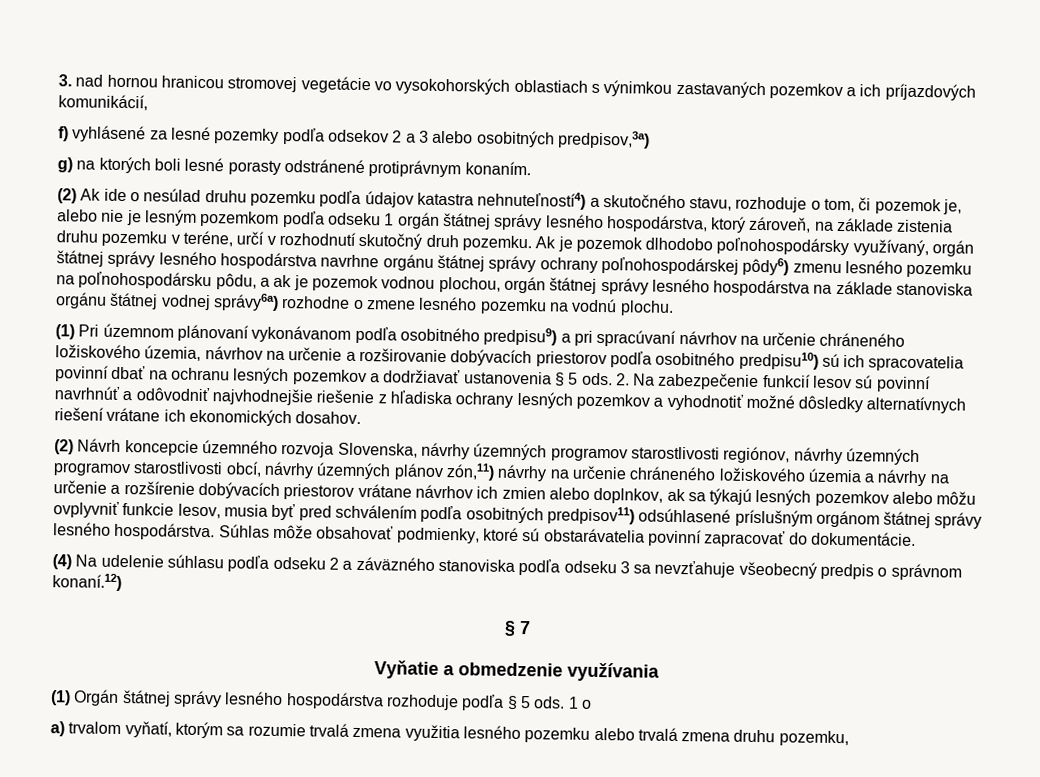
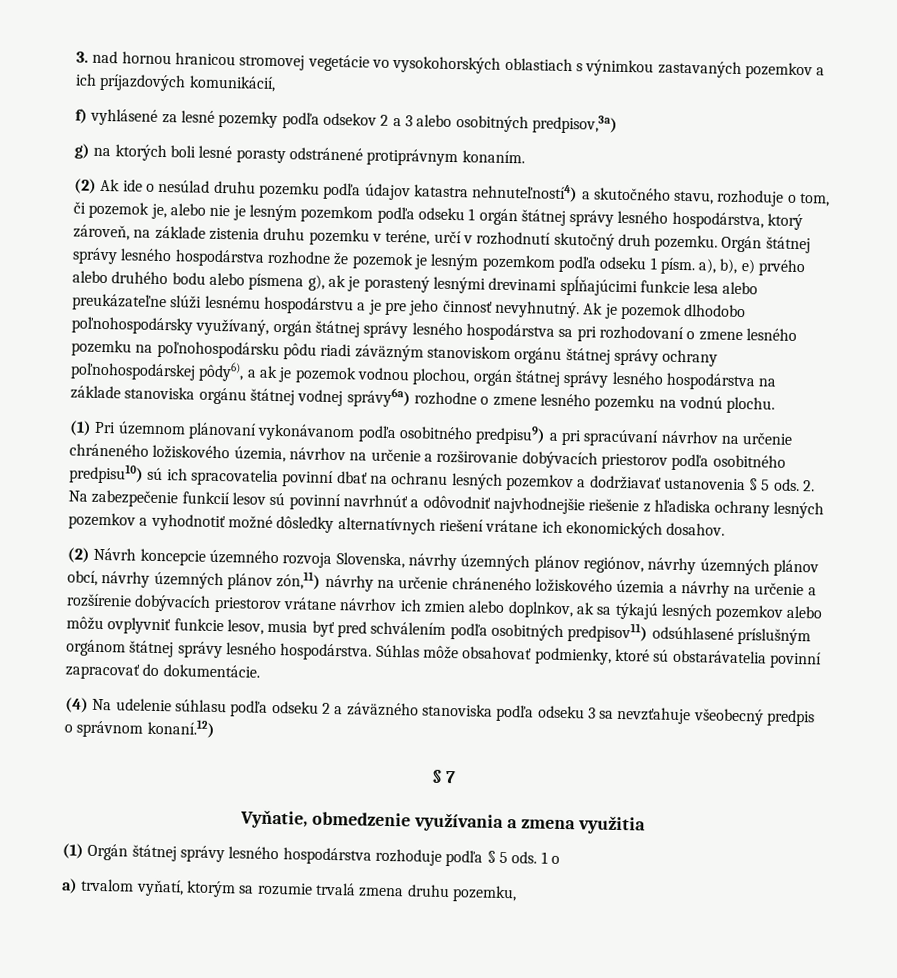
(532, 243) none -> [721,235,811,254] [72,247,807,277] [72,270,759,297] [72,293,580,319] Orgán štátnej správy lesného hospodárstva rozhodne že pozemok je lesným pozemkom podľa odseku 1 písm. a), b), e) prvého alebo druhého bodu alebo písmena g), ak je porastený lesnými drevinami spĺňajúcimi funkcie lesa alebo preukázateľne slúži lesnému hospodárstvu a je pre jeho činnosť nevyhnutný.
[320,254,380,268] navrhne -> [558,325,797,342] [71,339,511,362] sa pri rozhodovaní o zmene lesného pozemku na poľnohospodársku pôdu riadi záväzným stanoviskom
[742,257,973,278] [56,271,257,290] pôdy6) zmenu lesného pozemku na poľnohospodársku pôdu, -> [198,361,245,382] pôdy6),
[550,446,720,462] programov starostlivosti -> [533,555,580,573] plánov
[53,461,224,477] programov starostlivosti -> [772,559,819,577] plánov
[374,660,455,679] Vyňatie a -> [240,809,309,829] Vyňatie,
(660, 672) none -> [506,815,646,835] a zmena využitia
[404,724,731,743] využitia lesného pozemku alebo trvalá zmena -> (405, 892) none

